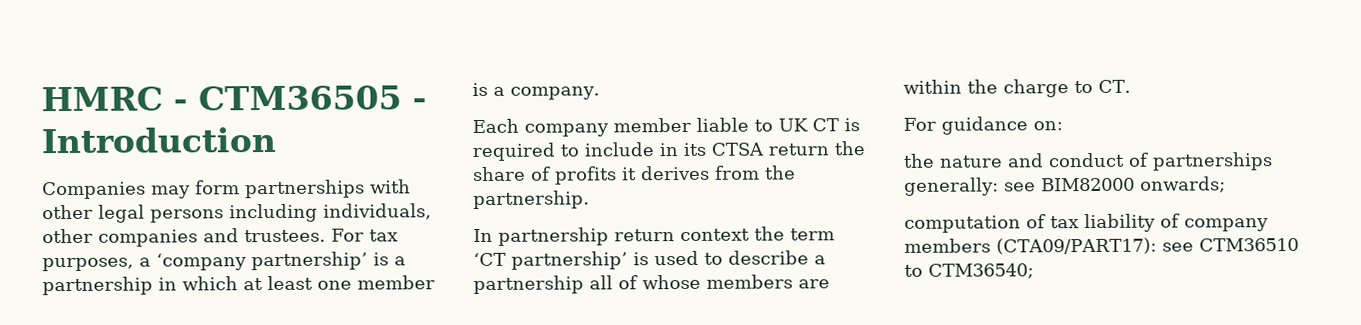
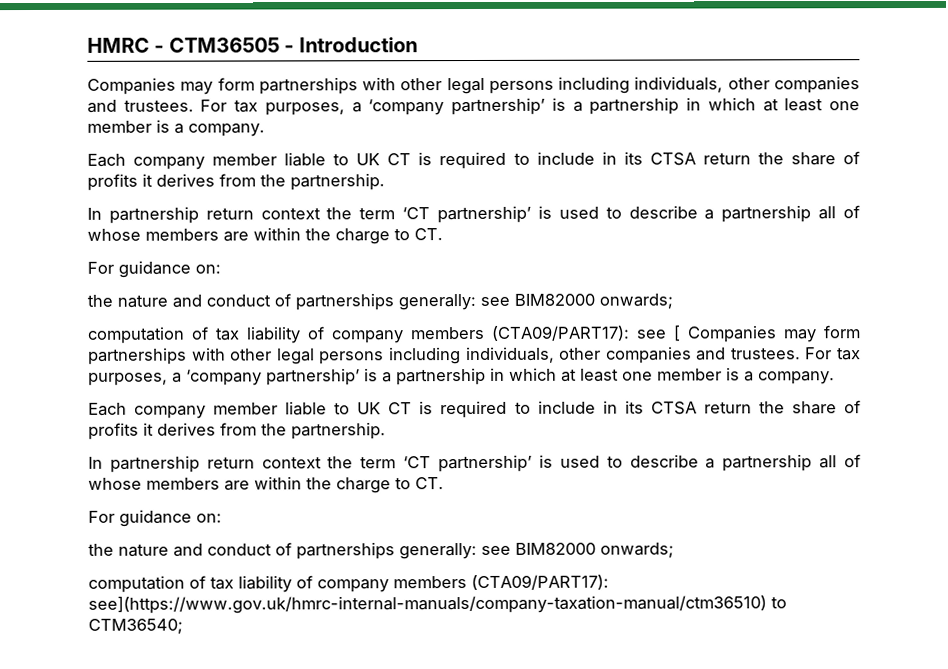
[1198,237,1299,252] CTM36510 -> [673,325,861,343] [88,346,862,365] [88,367,835,386] [88,400,861,419] [88,422,386,440] [88,454,862,473] [88,476,444,494] [88,509,222,527] [88,542,674,560] [88,574,609,593] [88,595,767,614] [ Companies may form partnerships with other legal persons including individuals, other companies and trustees. For tax purposes, a ‘company partnership’ is a partnership in which at least one member is a company. // Each company member liable to UK CT is required to include in its CTSA return the share of profits it derives from the partnership. // In partnership return context the term ‘CT partnership’ is used to describe a partnership all of whose members are within the charge to CT. // For guidance on: // the nature and conduct of partnerships generally: see BIM82000 onwards; // computation of tax liability of company members (CTA09/PART17): see](https://www.gov.uk/hmrc-internal-manuals/company-taxation-manual/ctm36510)

